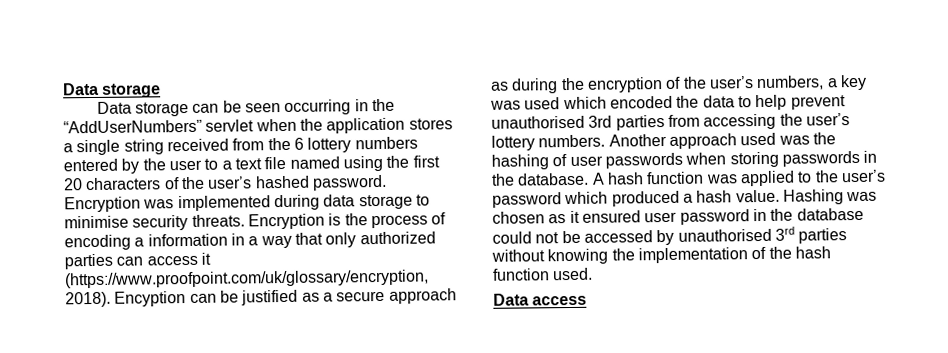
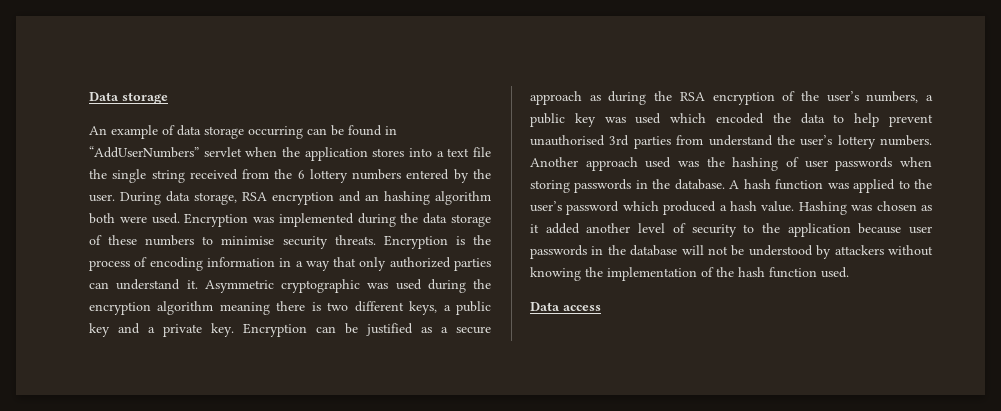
[96,98,395,117] Data storage can be seen occurring in the -> [89,125,397,139] An example of data storage occurring can be found in
[63,143,73,153] a -> [409,147,492,157] [89,169,107,179] into a text file the
[168,155,440,172] [63,174,387,191] user to a text file named using the first 20 characters of the user’s hashed password. -> [89,191,491,205] [89,213,180,224] user. During data storage, RSA encryption and an hashing algorithm both were used.
[323,194,413,210] data storage -> [400,213,491,227] [89,235,195,246] the data storage of these numbers
[134,237,145,247] a -> (203, 264) none
[146,252,211,266] [64,269,429,289] [65,291,187,308] access it (https://www.proofpoint.com/uk/glossary/encryption, 2018). Encyption -> [116,279,491,293] [89,301,492,315] [89,323,307,337] understand it. Asymmetric cryptographic was used during the encryption algorithm meaning there is two different keys, a public key and a private key. Encryption
(585, 84) none -> [679,92,705,101] RSA
(838, 83) none -> [530,113,565,127] public
[703,113,777,130] accessing -> [708,135,773,146] understand
[581,209,750,225] ensured user password -> [545,223,932,237] [530,245,587,259] added another level of security to the application because user passwords
[492,231,532,244] could -> [681,245,704,255] will
[583,226,848,246] accessed by unauthorised 3rd parties -> [748,245,884,259] understood by attackers

